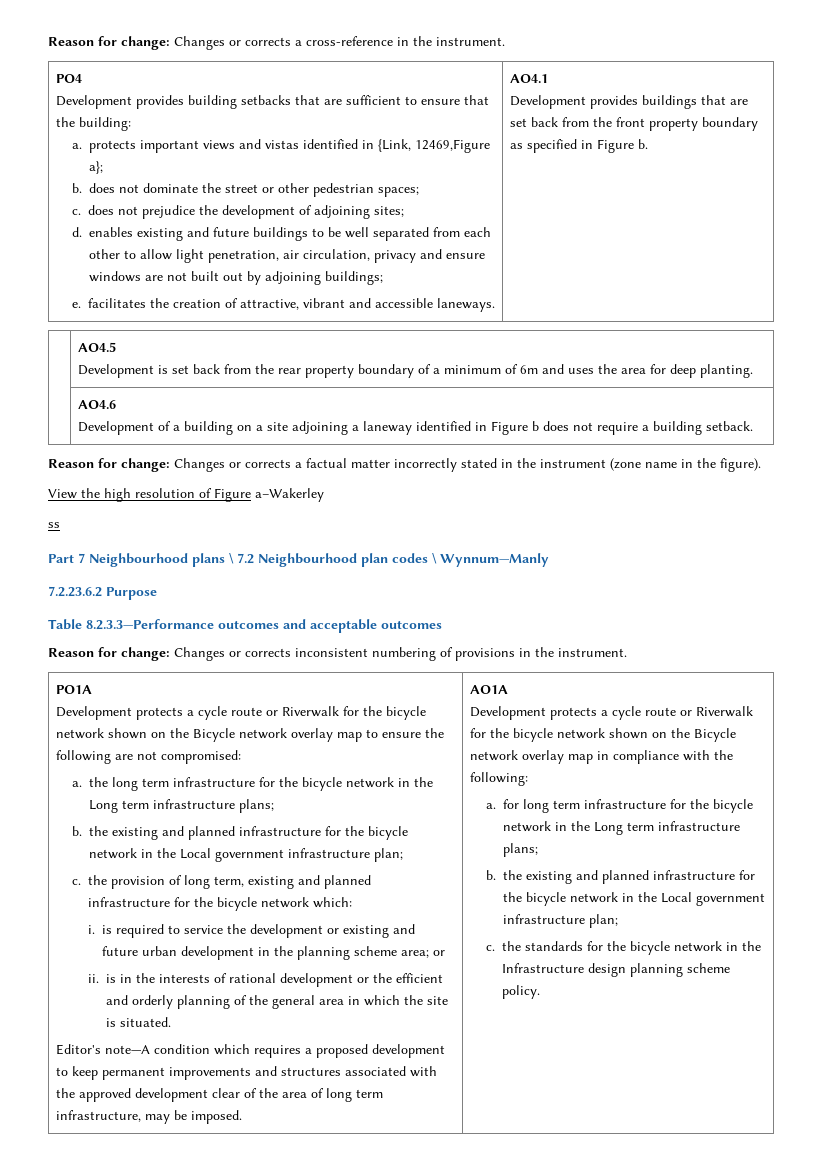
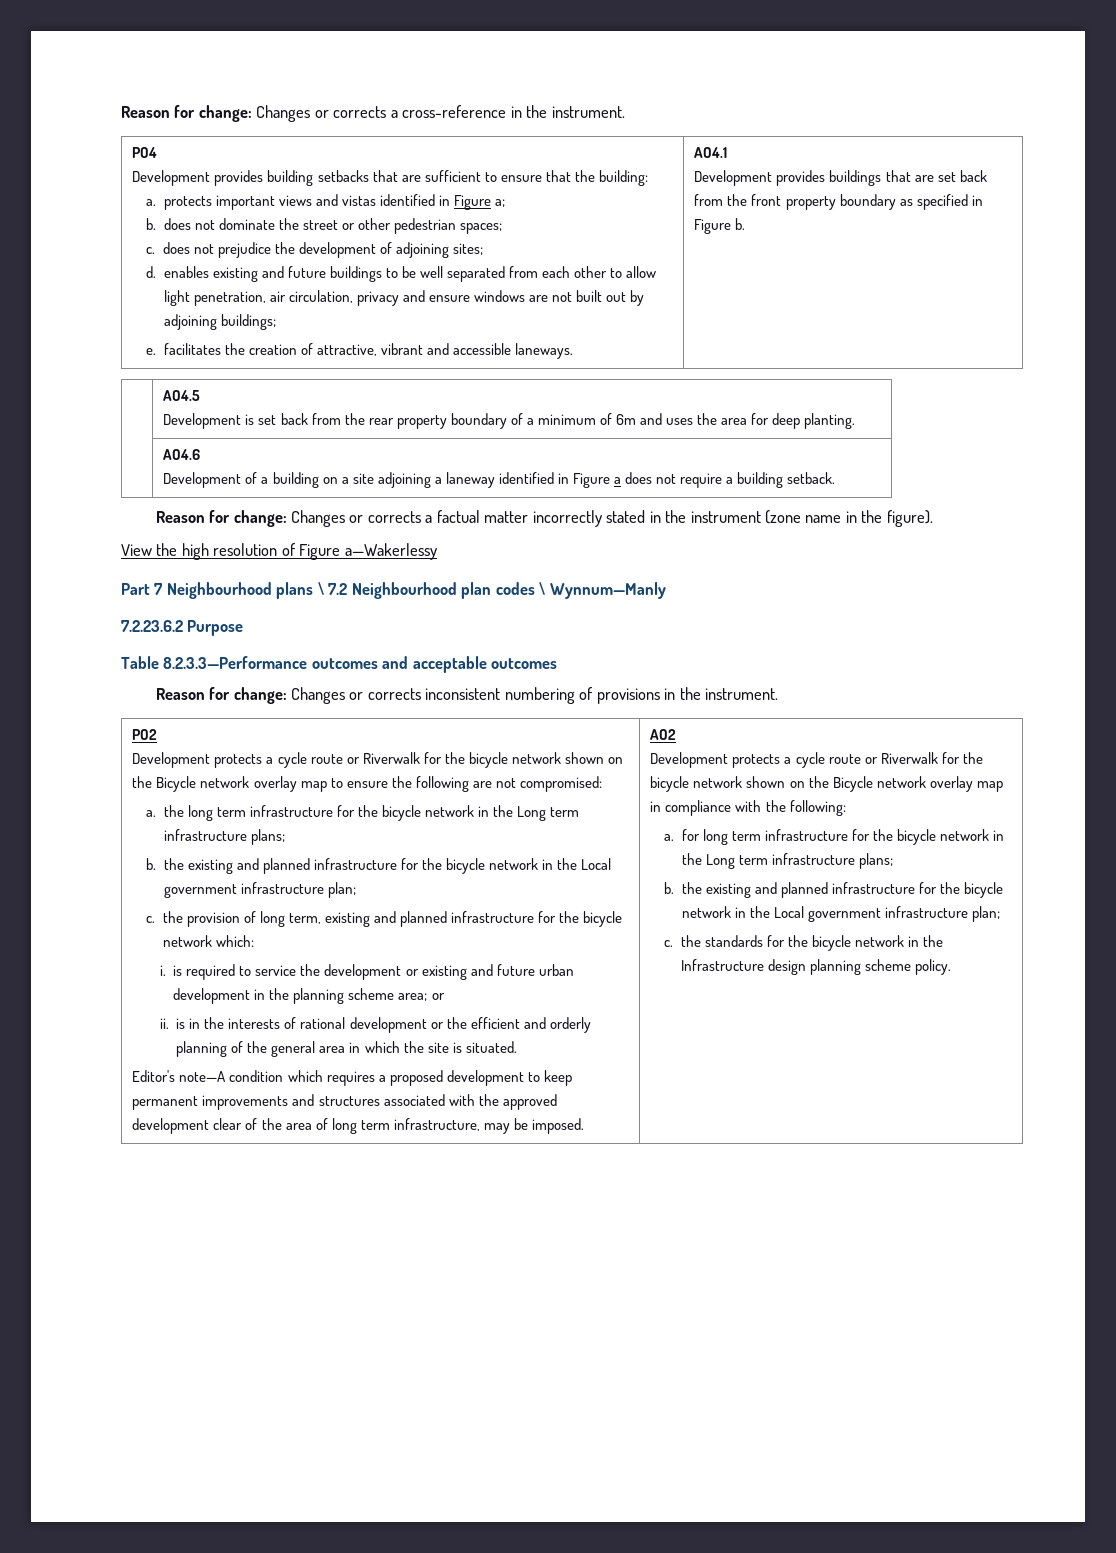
[378,139,491,153] [89,161,104,174] {Link, 12469,Figure a}; -> [453,195,505,210] Figure a;
[531,421,539,431] b -> [614,477,622,484] a
[255,488,324,502] [48,522,60,528] a–Wakerley // ss -> [344,543,437,560] a—Wakerlessy
[55,685,92,694] PO1A -> [132,729,158,740] PO2
[469,685,508,694] AO1A -> [650,729,677,740] AO2

